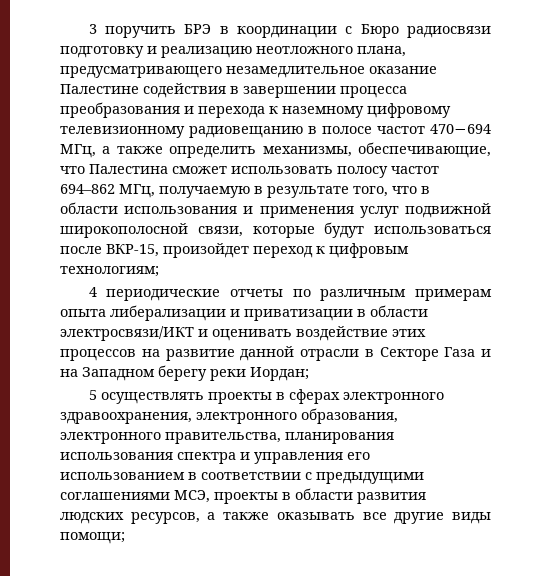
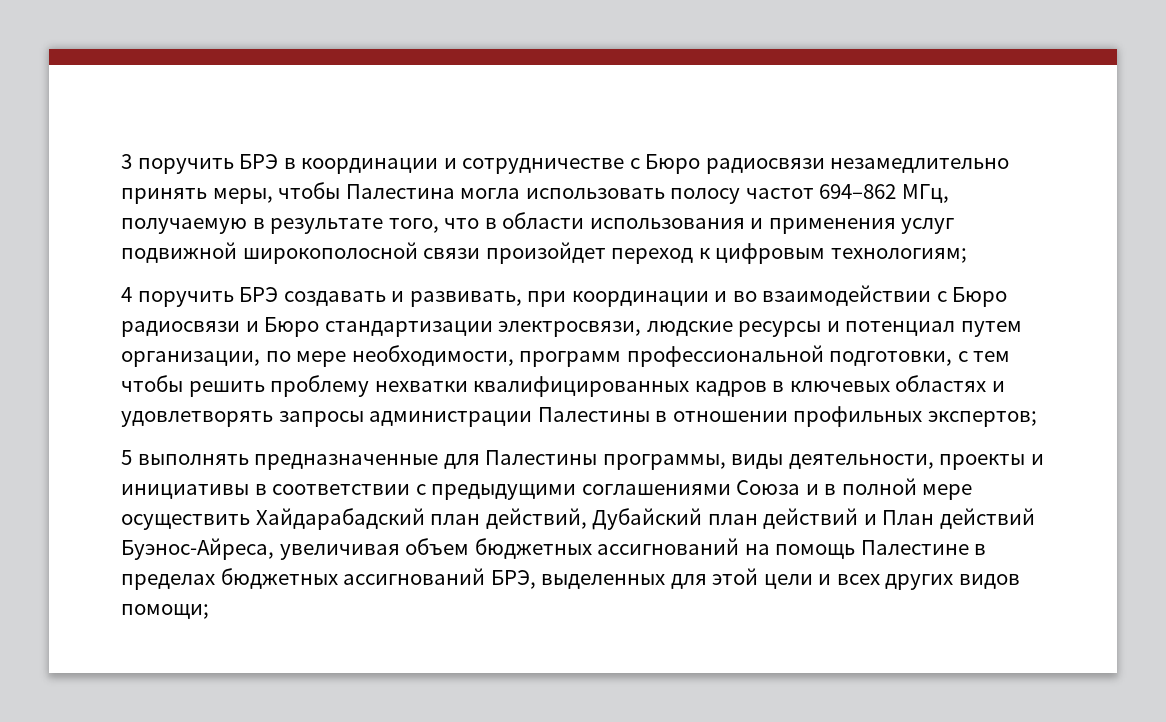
[345,24,492,38] [60,46,406,58] [60,66,437,78] [60,83,407,98] [60,102,451,118] [60,124,491,138] [60,142,491,158] [60,164,227,174] с Бюро радиосвязи подготовку и реализацию неотложного плана, предусматривающего незамедлительное оказание Палестине содействия в завершении процесса преобразования и перехода к наземному цифровому телевизионному радиовещанию в полосе частот 470−694 МГц, а также определить механизмы, обеспечивающие, что Палестина сможет -> [443,154,1010,174] [121,182,521,204] и сотрудничестве с Бюро радиосвязи незамедлительно принять меры, чтобы Палестина могла
[197,222,491,238] [60,244,159,257] связи, которые будут использоваться после ВКР-15, -> [423,248,481,259] связи
[106,289,493,301] [60,305,428,321] [60,326,426,341] [60,346,491,361] [60,365,309,381] [88,389,444,404] [60,408,398,424] [60,432,394,444] [60,452,370,464] [60,472,185,480] периодические отчеты по различным примерам опыта либерализации и приватизации в области электросвязи/ИКТ и оценивать воздействие этих процессов на развитие данной отрасли в Секторе Газа и на Западном берегу реки Иордан; // 5 осуществлять проекты в сферах электронного здравоохранения, электронного образования, электронного правительства, планирования использования спектра и управления его использованием -> [137,285,1008,307] [121,317,1022,337] [121,345,1011,367] [121,375,1005,397] [121,406,1037,427] [121,450,1044,470] [121,484,249,499] поручить БРЭ создавать и развивать, при координации и во взаимодействии с Бюро радиосвязи и Бюро стандартизации электросвязи, людские ресурсы и потенциал путем организации, по мере необходимости, программ профессиональной подготовки, с тем чтобы решить проблему нехватки квалифицированных кадров в ключевых областях и удовлетворять запросы администрации Палестины в отношении профильных экспертов; // 5 выполнять предназначенные для Палестины программы, виды деятельности, проекты и инициативы
[174,488,426,504] [60,512,492,524] МСЭ, проекты в области развития людских ресурсов, а также оказывать все другие виды -> [736,478,973,500] [121,508,1035,530] [121,538,987,560] [121,568,1020,590] Союза и в полной мере осуществить Хайдарабадский план действий, Дубайский план действий и План действий Буэнос-Айреса, увеличивая объем бюджетных ассигнований на помощь Палестине в пределах бюджетных ассигнований БРЭ, выделенных для этой цели и всех других видов

